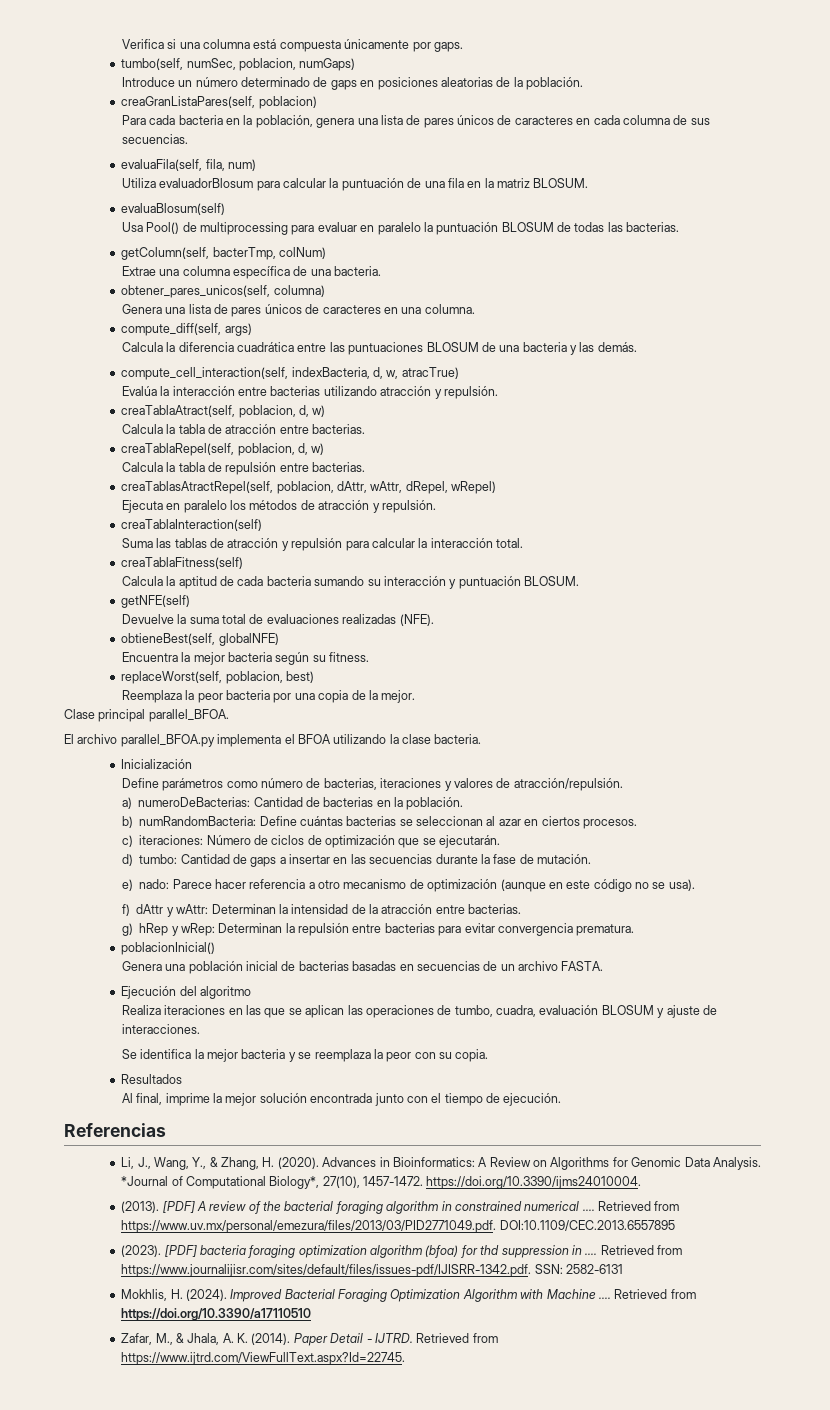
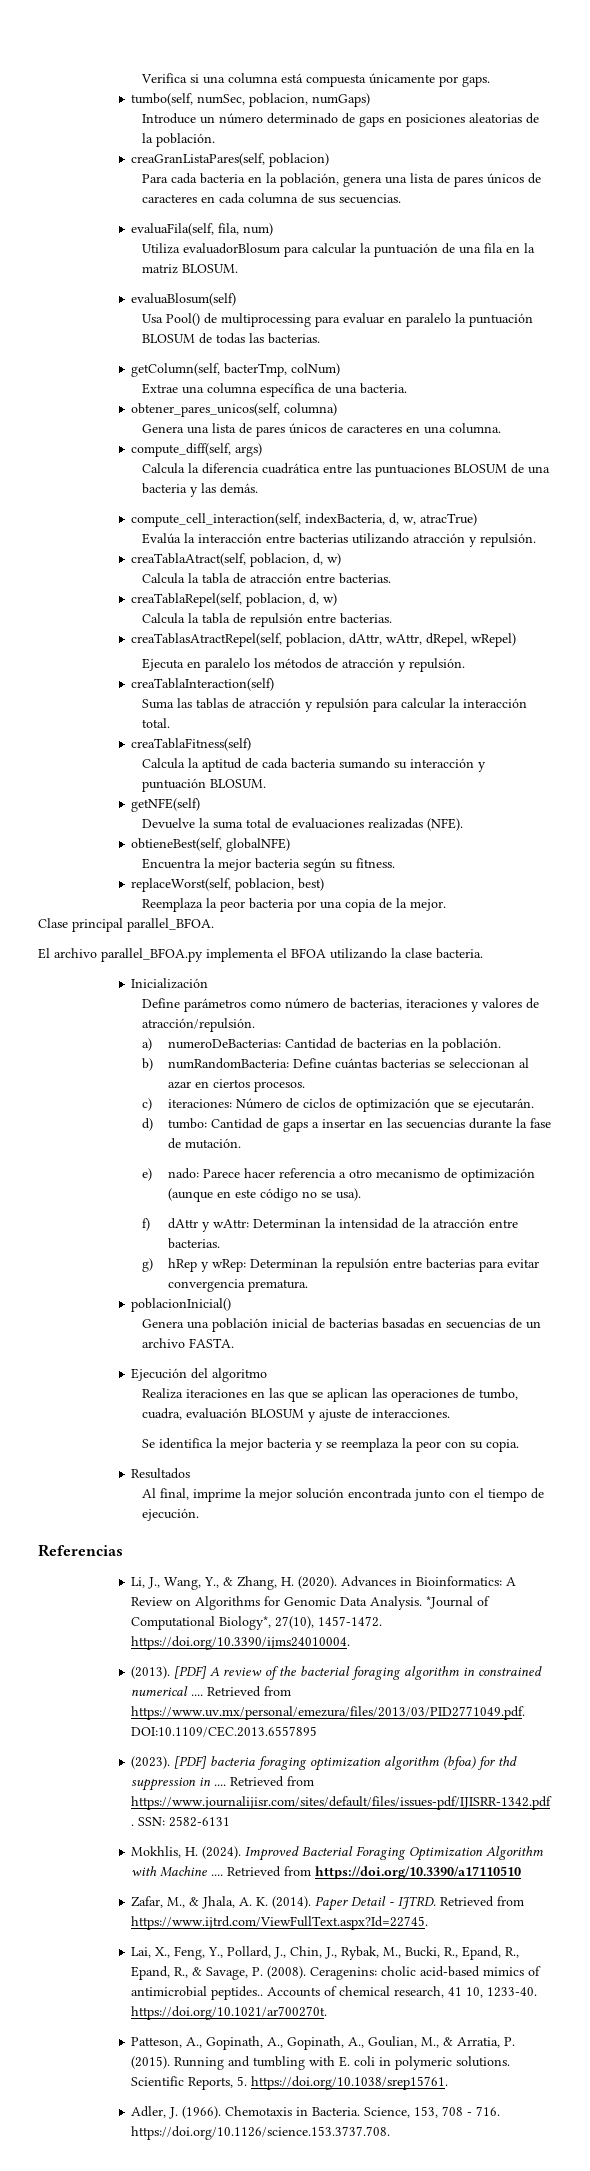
(406, 1358) none -> [131,1946,520,1960] [131,1966,542,1980] [131,1986,538,2000] [131,2006,328,2020] [131,2036,516,2050] [131,2056,511,2070] [131,2076,449,2090] [131,2106,501,2119] [131,2126,391,2140] // Lai, X., Feng, Y., Pollard, J., Chin, J., Rybak, M., Bucki, R., Epand, R., Epand, R., & Savage, P. (2008). Ceragenins: cholic acid-based mimics of antimicrobial peptides.. Accounts of chemical research, 41 10, 1233-40. https://doi.org/10.1021/ar700270t. // Patteson, A., Gopinath, A., Gopinath, A., Goulian, M., & Arratia, P. (2015). Running and tumbling with E. coli in polymeric solutions. Scientific Reports, 5. https://doi.org/10.1038/srep15761. // Adler, J. (1966). Chemotaxis in Bacteria. Science, 153, 708 - 716. https://doi.org/10.1126/science.153.3737.708.

